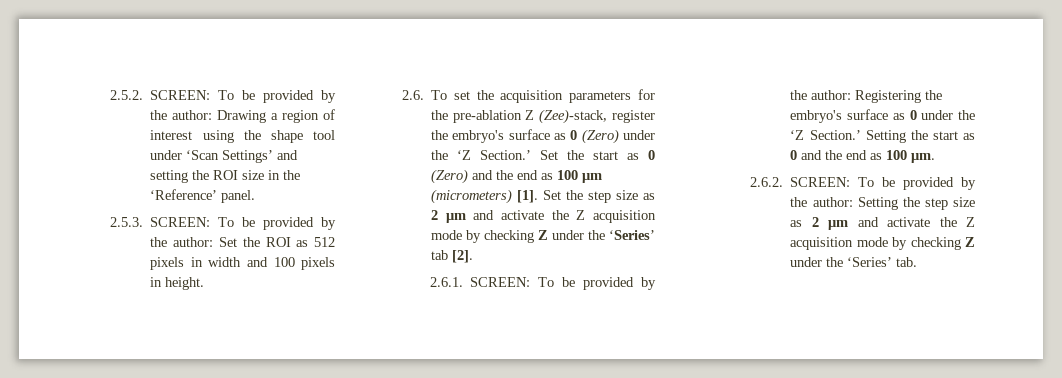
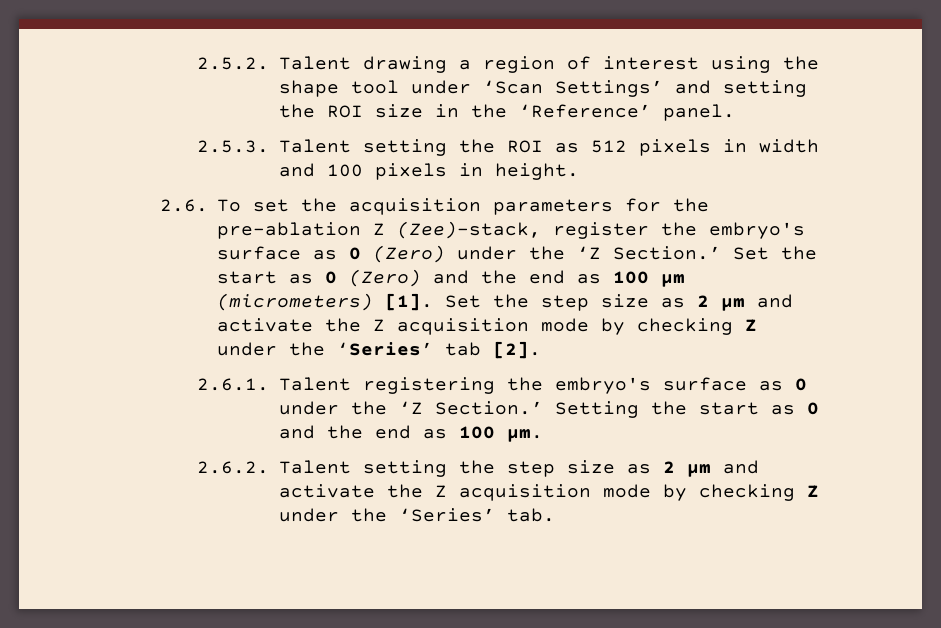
[150,90,336,103] [150,110,267,123] SCREEN: To be provided by the author: Drawing -> [278,56,447,73] Talent drawing
[150,217,336,230] [150,237,237,247] SCREEN: To be provided by the author: Set -> [278,139,447,156] Talent setting
[470,277,656,290] [790,90,922,103] SCREEN: To be provided by the author: Registering -> [278,377,495,394] Talent registering
[790,177,976,190] [790,197,898,210] SCREEN: To be provided by the author: Setting -> [278,460,447,477] Talent setting

